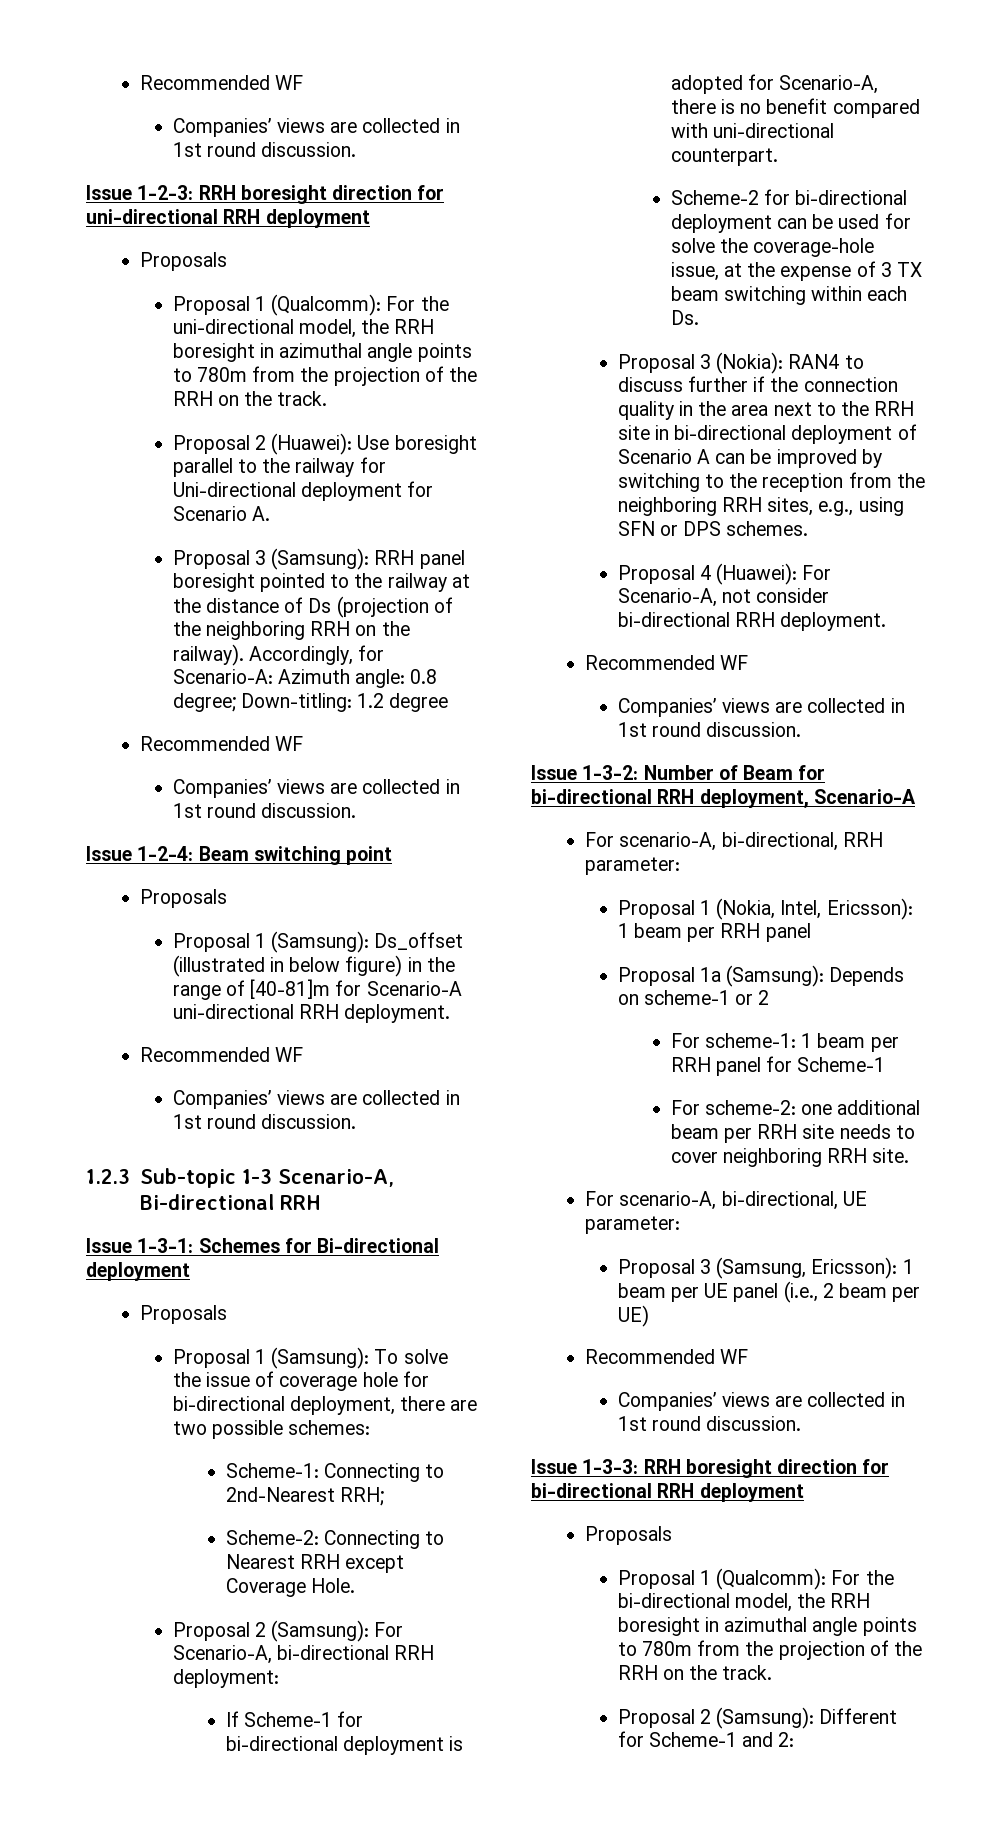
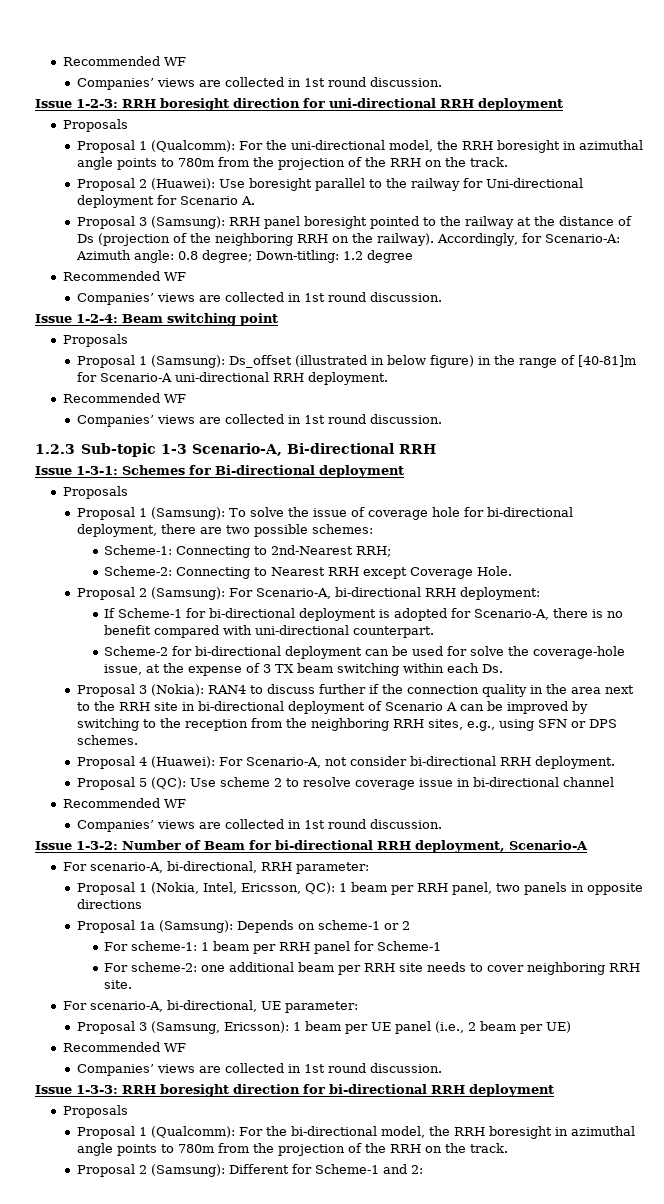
(887, 621) none -> [76,777,614,790] // Proposal 5 (QC): Use scheme 2 to resolve coverage issue in bi-directional channel
[826,898,913,920] [617,923,811,942] Ericsson): 1 beam per RRH panel -> [240,882,643,895] [76,899,142,909] Ericsson, QC): 1 beam per RRH panel, two panels in opposite directions

